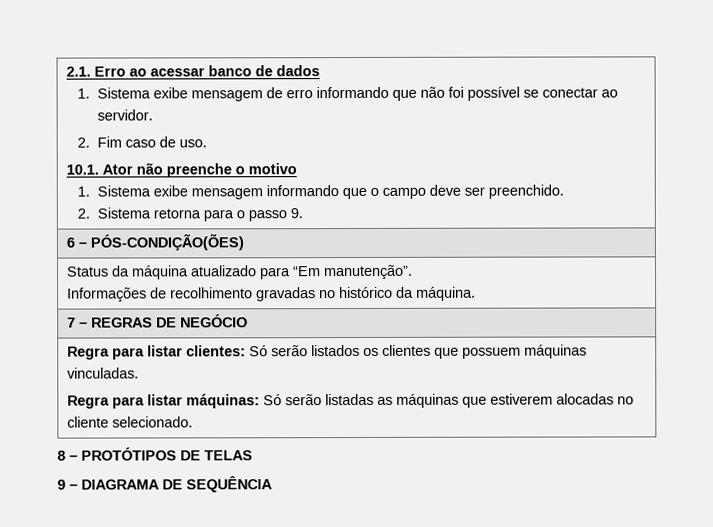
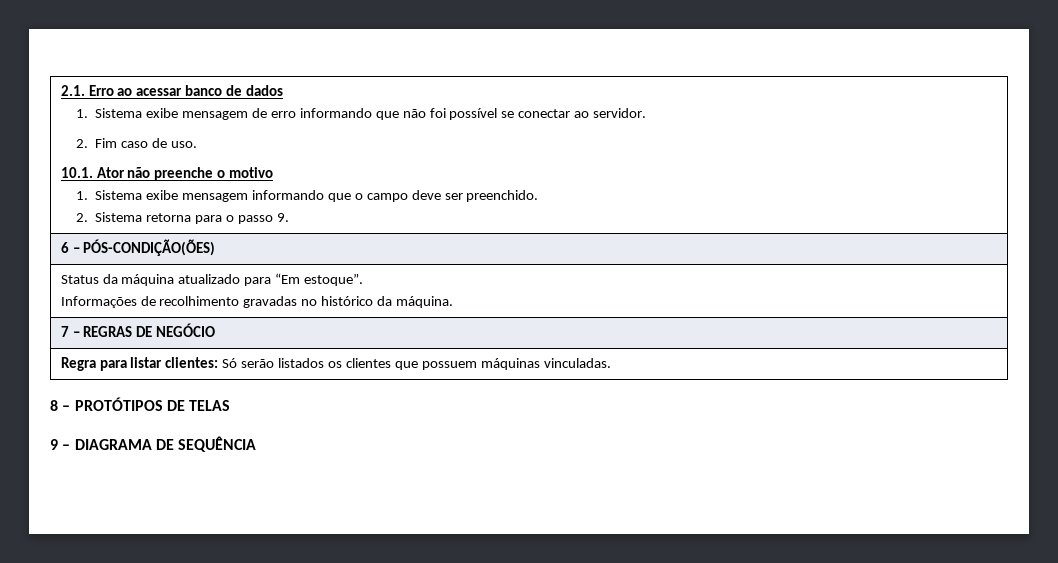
[324,264,414,280] manutenção”. -> [304,273,364,286] estoque”.
[67,393,635,409] [67,416,194,428] // Regra para listar máquinas: Só serão listadas as máquinas que estiverem alocadas no cliente selecionado. -> (611, 363) none

